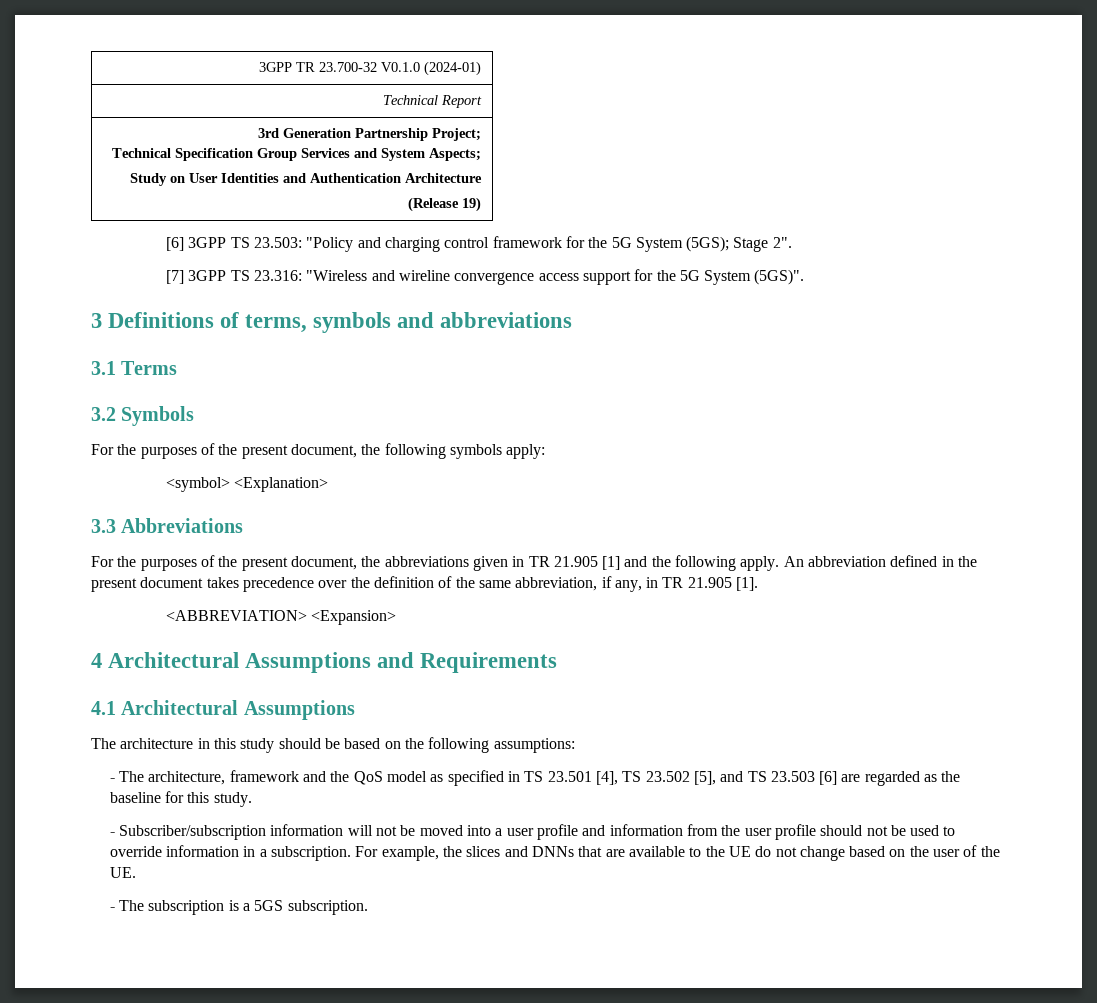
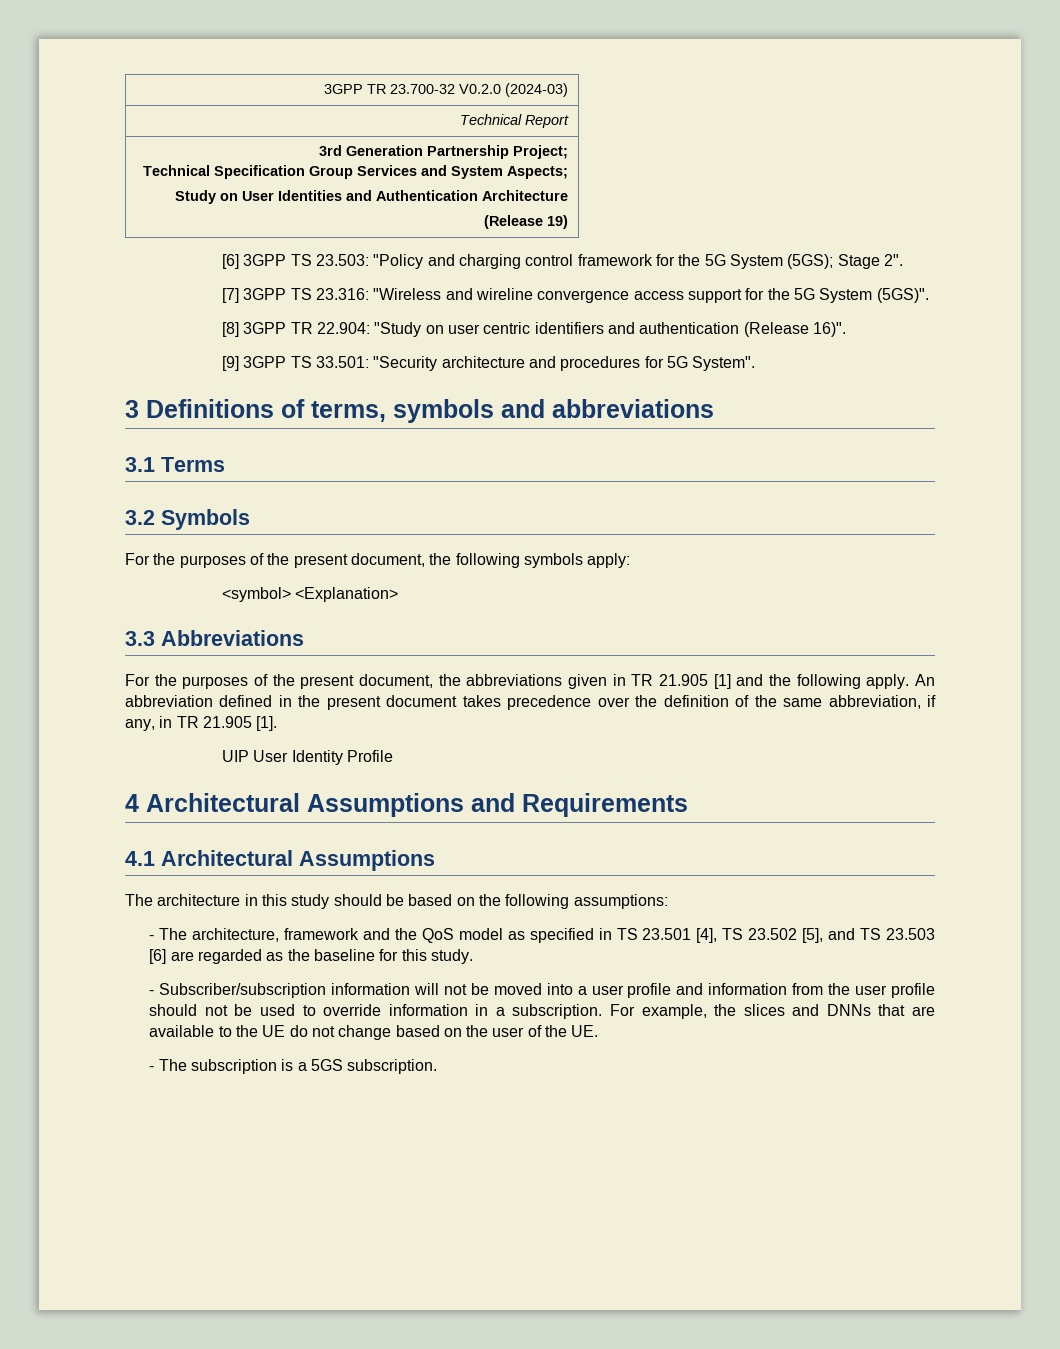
[380,61,481,76] V0.1.0 (2024-01) -> [459,83,569,97] V0.2.0 (2024-03)
(805, 277) none -> [222,322,846,337] [222,356,756,371] // [8] 3GPP TR 22.904: "Study on user centric identifiers and authentication (Release 16)". // [9] 3GPP TS 33.501: "Security architecture and procedures for 5G System".
[165,610,397,625] <ABBREVIATION> <Expansion> -> [222,750,394,765] UIP User Identity Profile

